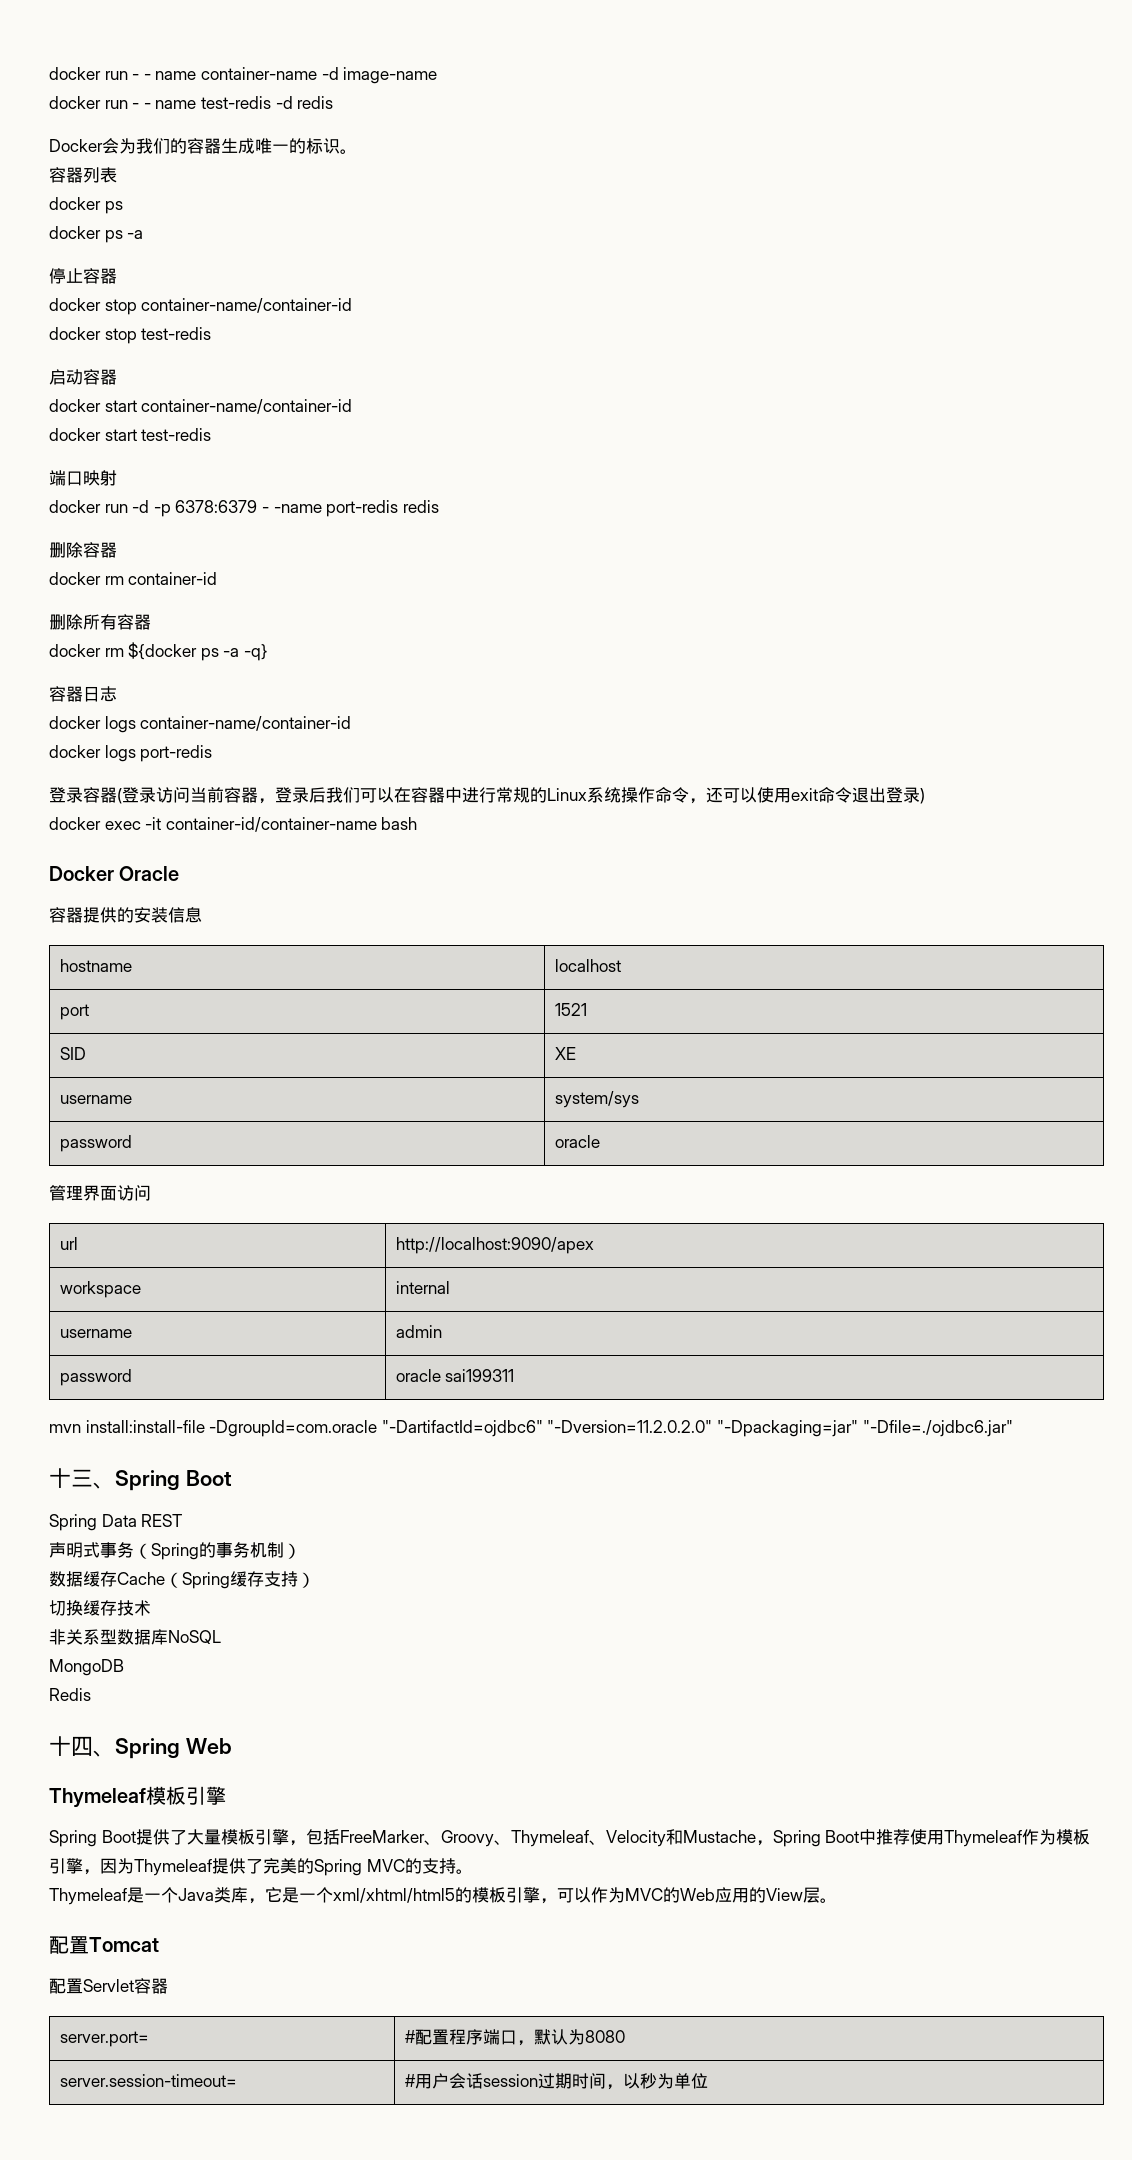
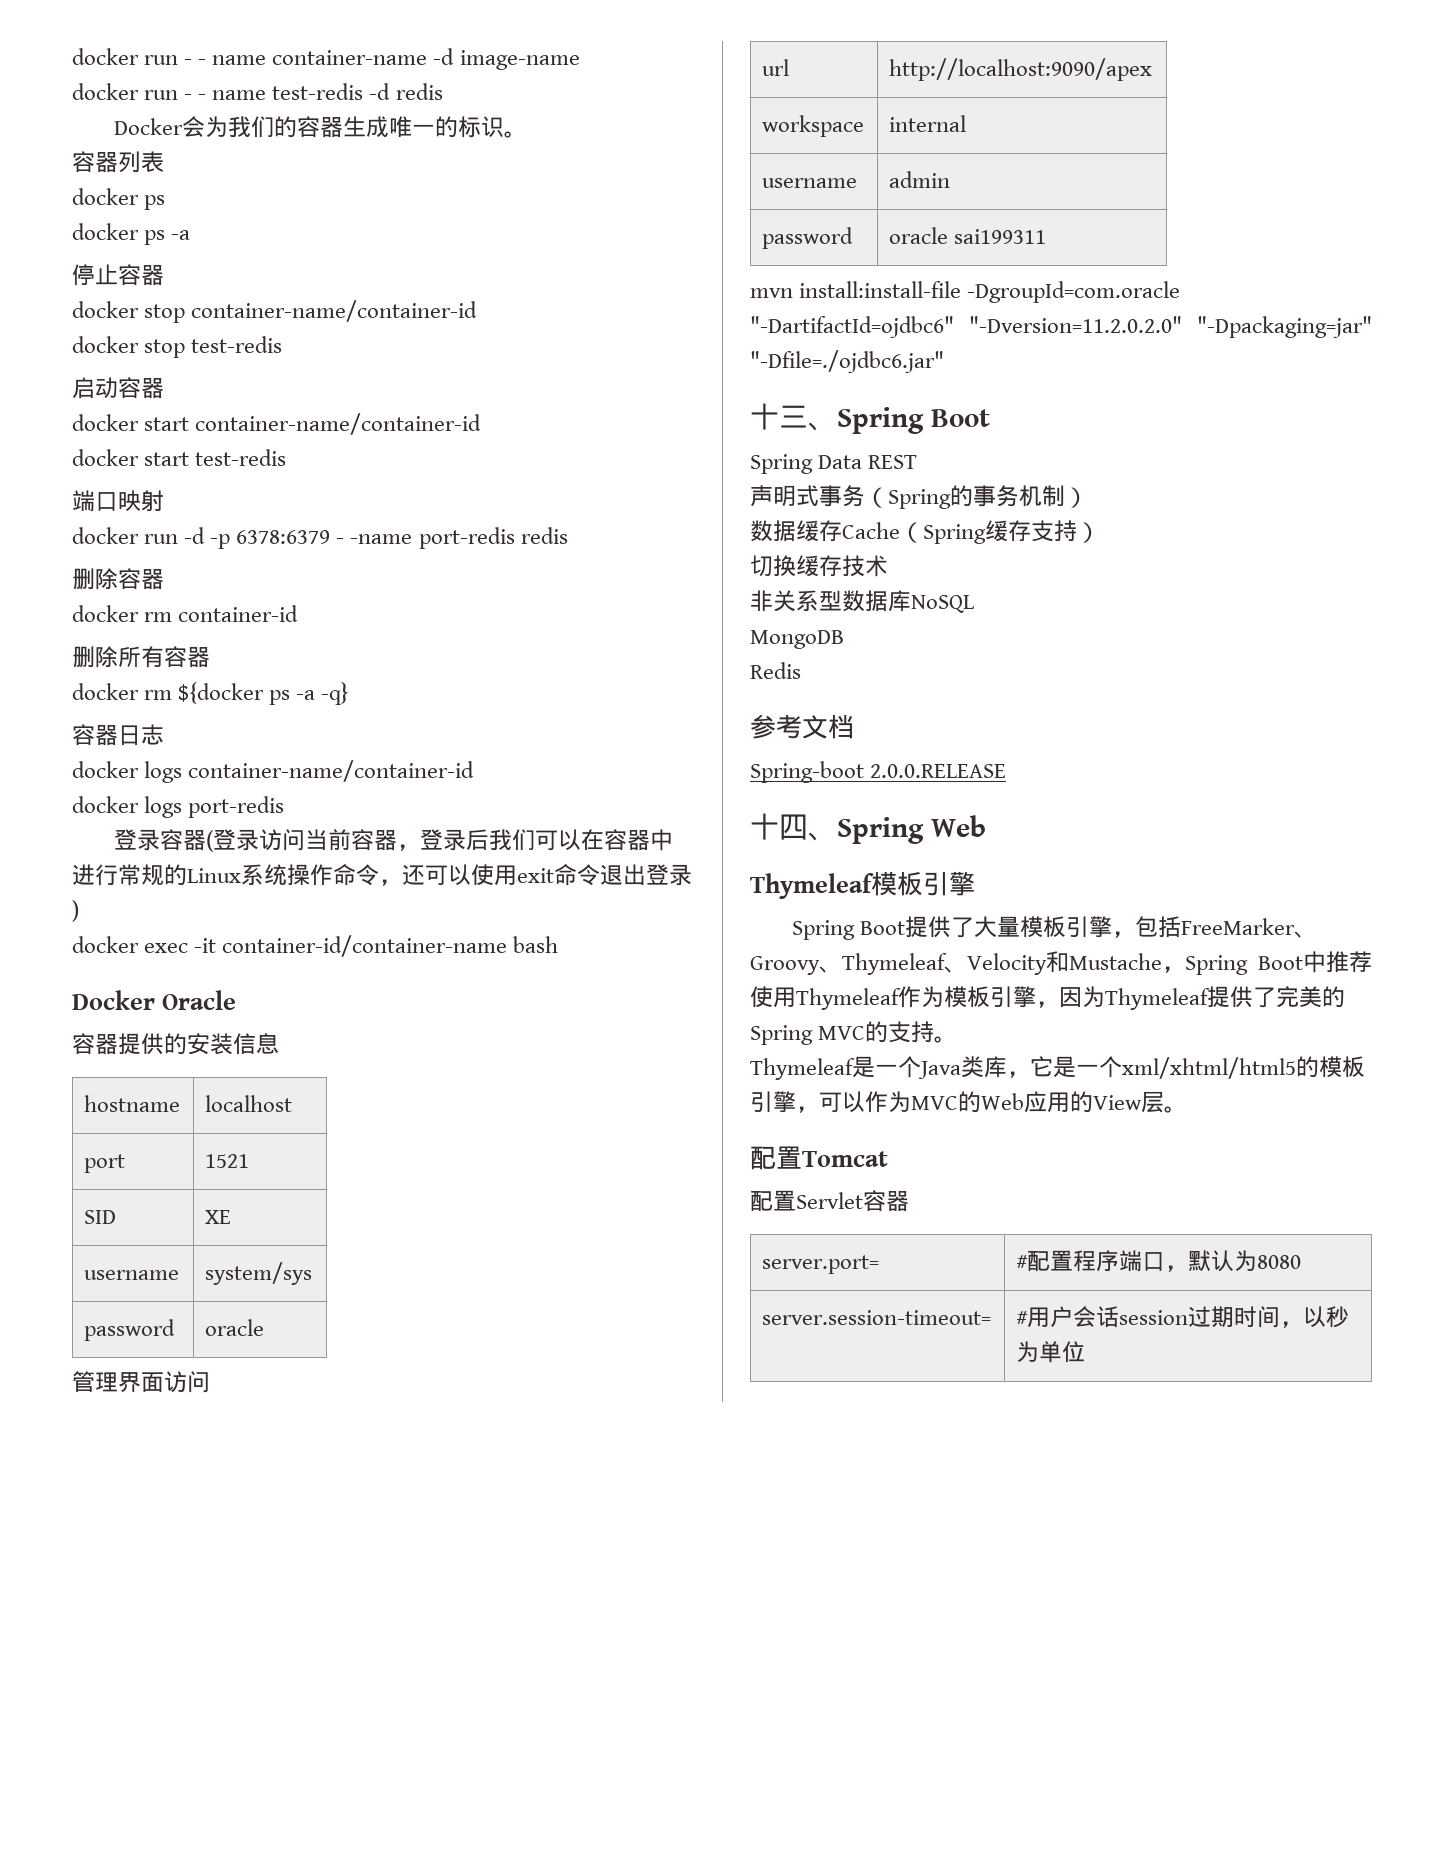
(91, 1694) none -> [750,714,854,739] [750,761,1007,783] // 参考文档 // Spring-boot 2.0.0.RELEASE

